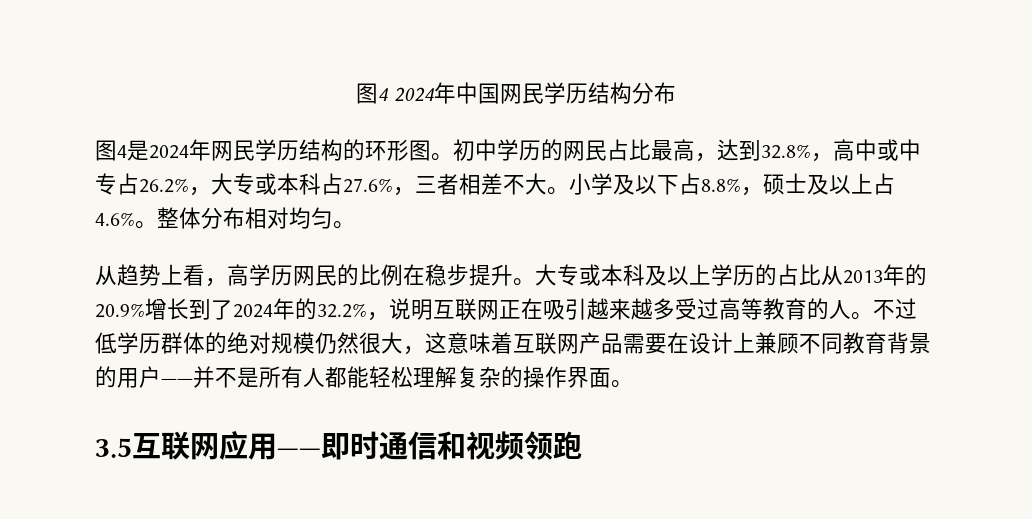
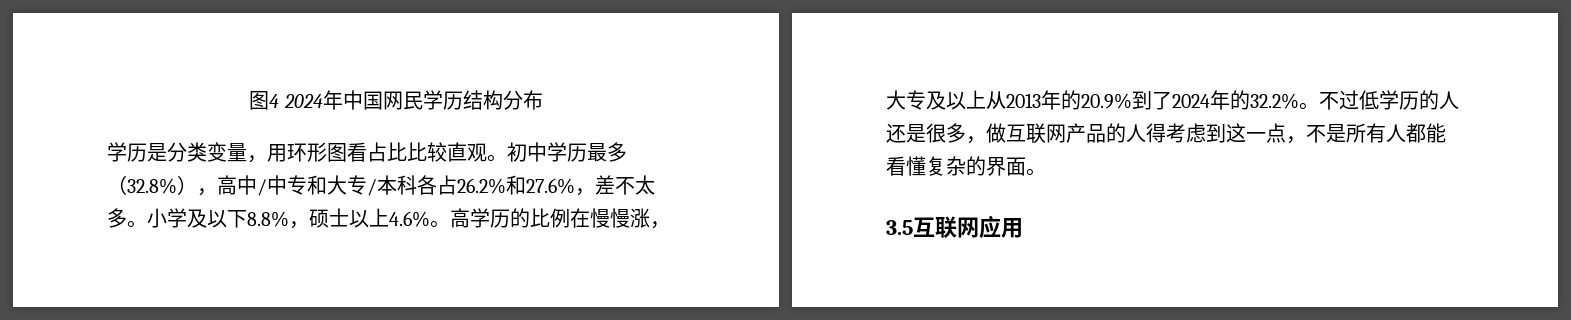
[95,139,921,162] [95,173,547,196] 图4是2024年网民学历结构的环形图。初中学历的网民占比最高，达到32.8%，高中或中专占26.2%，大专或本科占27.6%，三者相差不大 -> [107,142,627,163] [107,175,655,196] [107,208,127,228] 学历是分类变量，用环形图看占比比较直观。初中学历最多（32.8%），高中/中专和大专/本科各占26.2%和27.6%，差不太多
[679,173,701,195] 占 -> (247, 219) none
[807,173,895,195] [95,207,355,229] [95,264,821,287] 及以上占4.6%。整体分布相对均匀。 // 从趋势上看，高学历网民的比例在稳步提升。大专或本科及以上学历的占比 -> [349,208,670,229] [886,90,986,110] 以上4.6%。高学历的比例在慢慢涨，大专及以上
[145,298,189,320] 增长 -> (1132, 101) none
[367,298,917,321] [95,332,931,355] [95,366,567,388] ，说明互联网正在吸引越来越多受过高等教育的人。不过低学历群体的绝对规模仍然很大，这意味着互联网产品需要在设计上兼顾不同教育背景的用户——并不是所有人都能轻松理解复杂的操作 -> [1299,90,1459,110] [886,123,1446,144] [886,156,986,176] 。不过低学历的人还是很多，做互联网产品的人得考虑到这一点，不是所有人都能看懂复杂的
[277,431,582,460] ——即时通信和视频领跑 -> (1023, 228) none

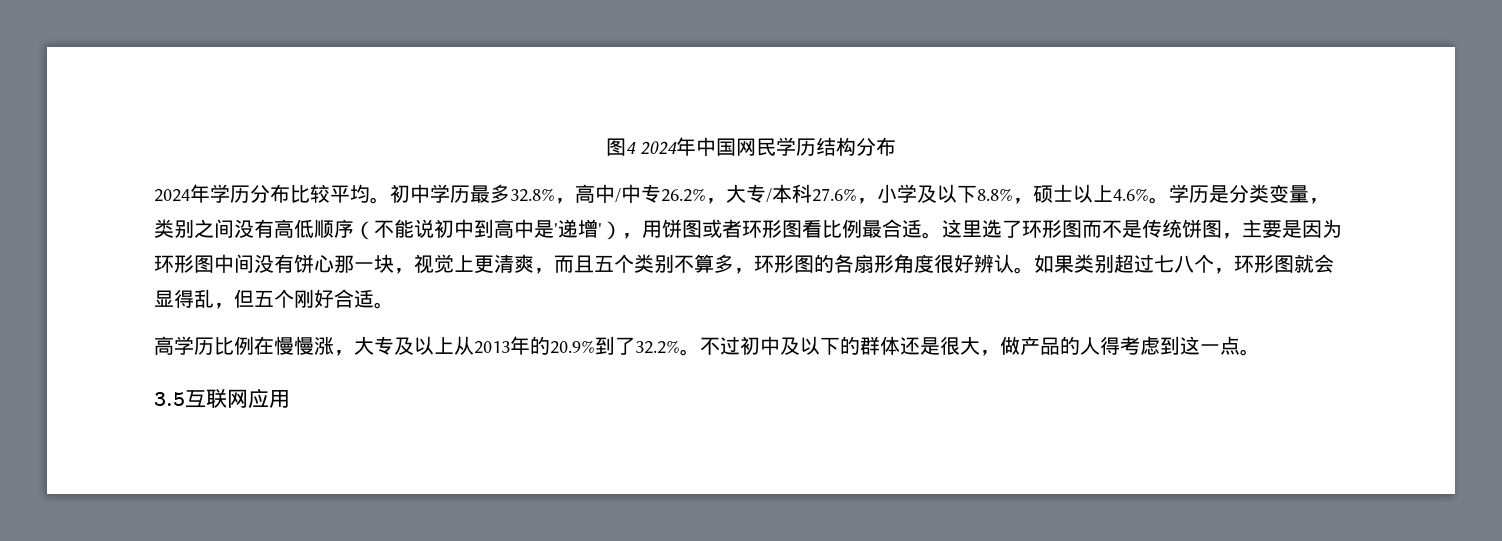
[107,142,487,163] 学历是分类变量，用环形图看占比比较直观 -> [154,184,370,203] 2024年学历分布比较平均
[107,175,197,195] （32.8%） -> [510,188,555,202] 32.8%
[307,175,327,195] 和 -> [661,188,726,204] 26.2%，
[417,175,655,196] [107,208,147,228] 各占26.2%和27.6%，差不太多。 -> [812,188,877,204] 27.6%，
[450,208,530,228] 高学历的 -> [1169,184,1329,204] [154,219,1342,240] [154,254,1334,274] [154,289,394,309] [154,336,214,355] 学历是分类变量，类别之间没有高低顺序（不能说初中到高中是'递增'），用饼图或者环形图看比例最合适。这里选了环形图而不是传统饼图，主要是因为环形图中间没有饼心那一块，视觉上更清爽，而且五个类别不算多，环形图的各扇形角度很好辨认。如果类别超过七八个，环形图就会显得乱，但五个刚好合适。 // 高学历
[1172,90,1250,110] 2024年的 -> (635, 346) none
[1359,90,1459,110] [886,123,1066,144] 低学历的人还是很多，做互联网 -> [740,336,1020,356] 初中及以下的群体还是很大，做
[1286,123,1446,144] [886,156,1026,176] ，不是所有人都能看懂复杂的界面 -> (1240, 345) none

